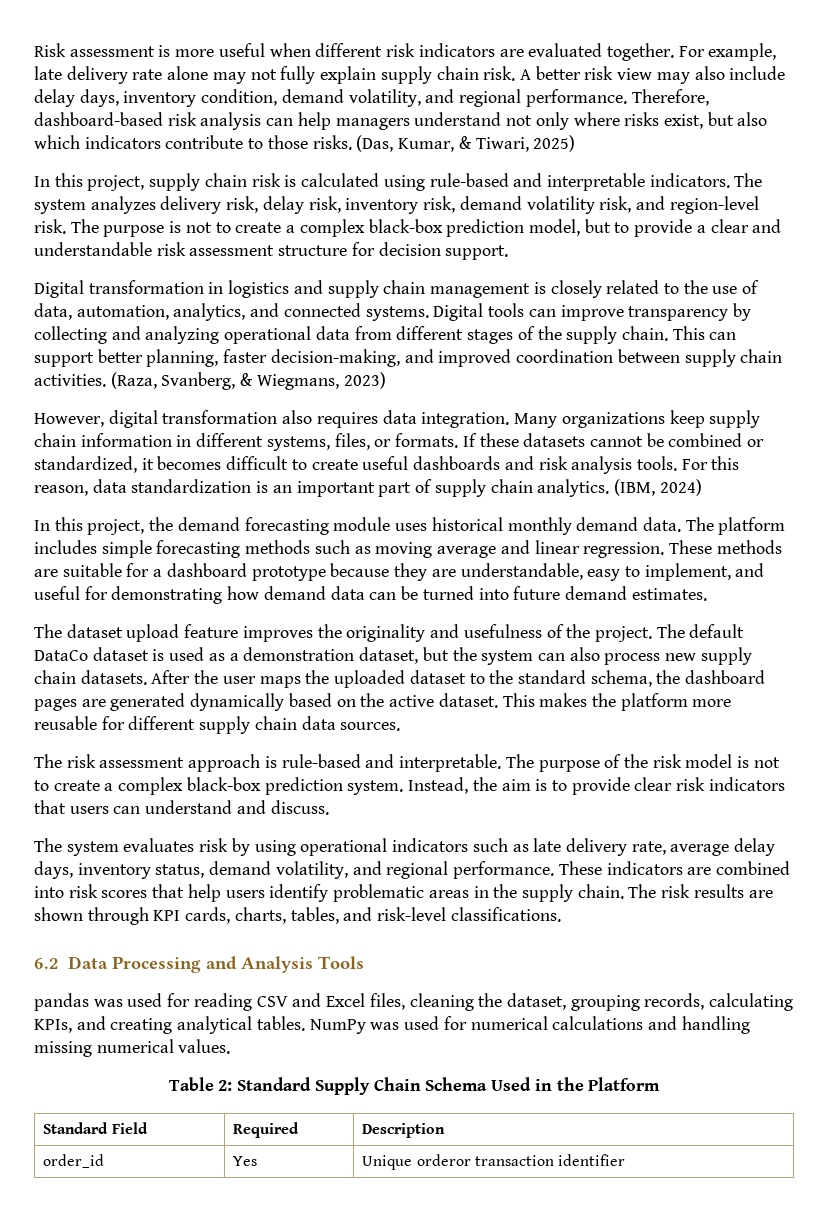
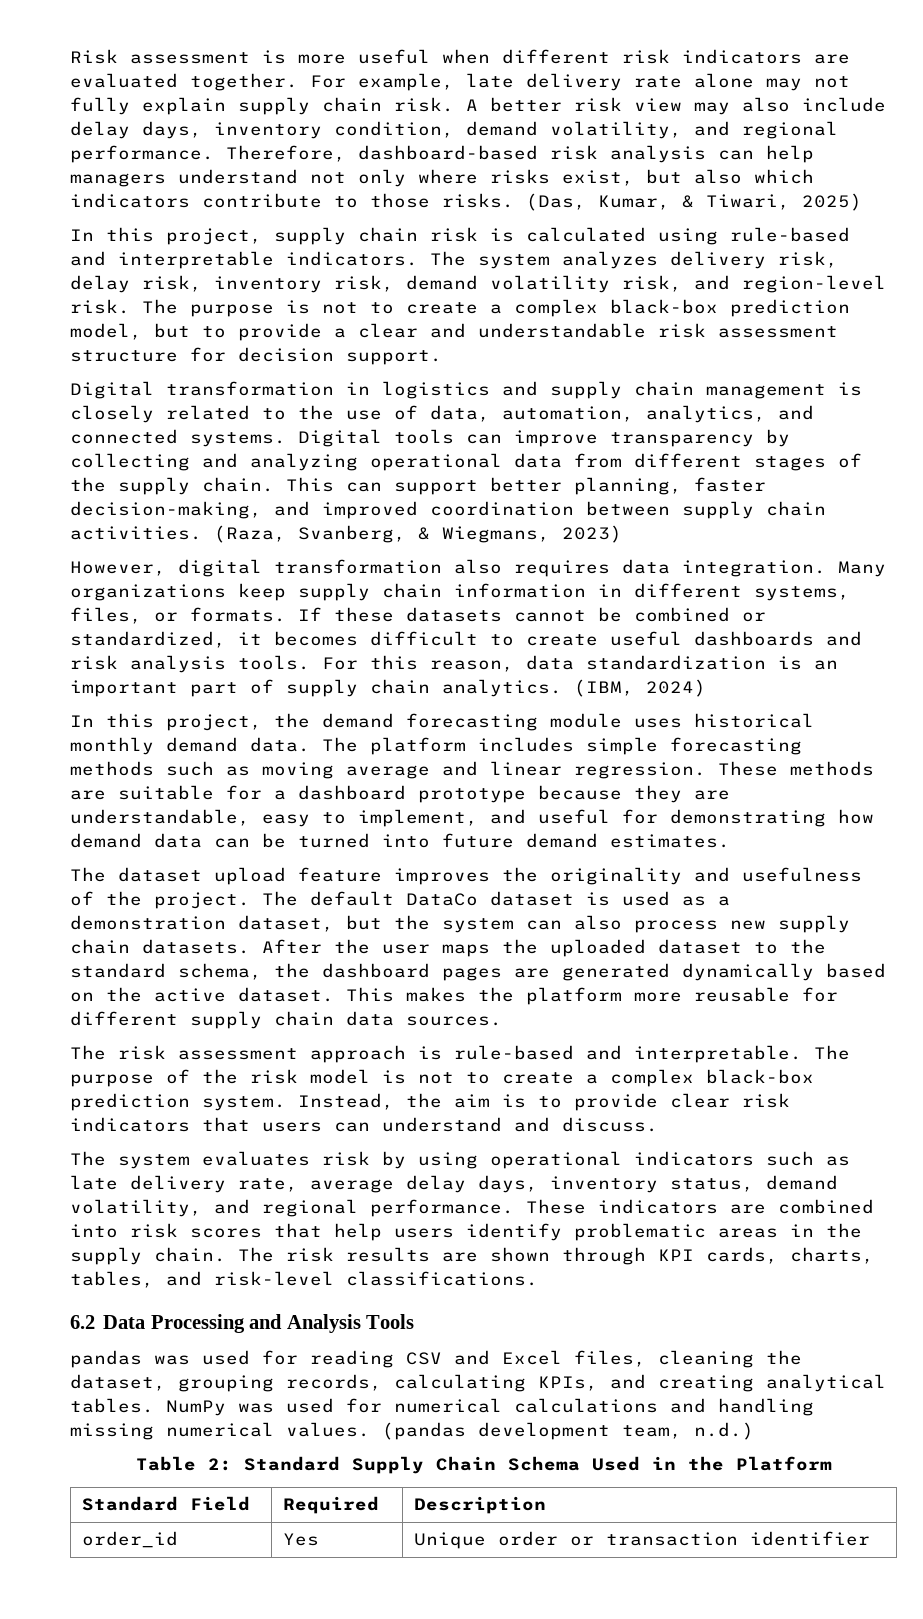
(231, 1046) none -> [382,1422,754,1440] (pandas development team, n.d.)
[416,1154,471,1166] orderor -> [497,1531,594,1546] order or

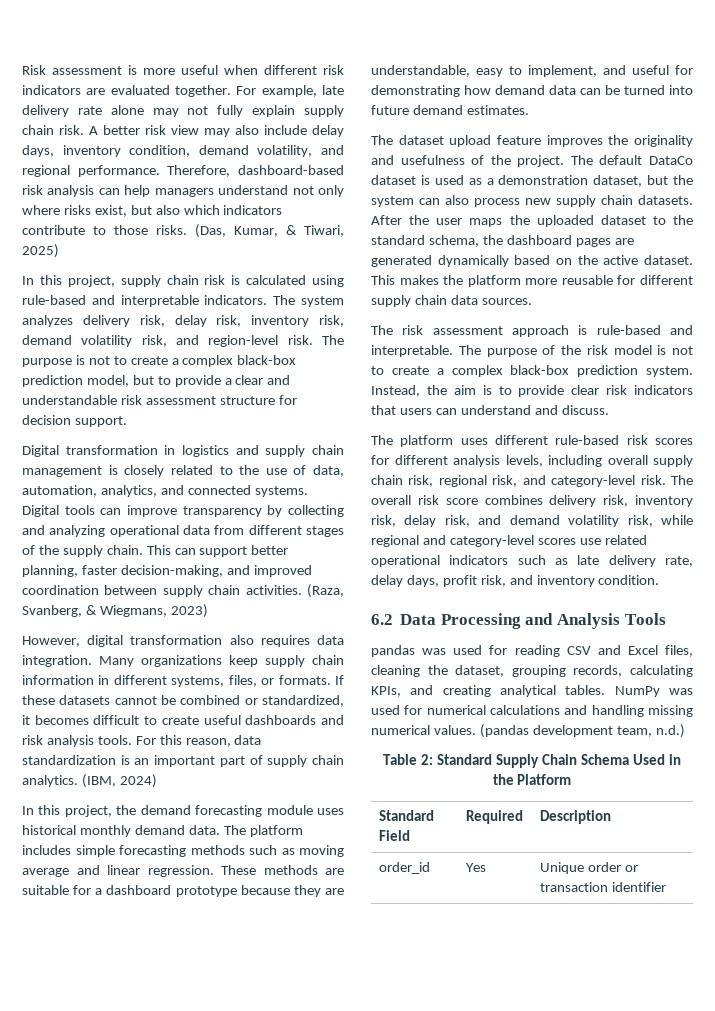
[118,1151,478,1169] system evaluates risk by using -> [400,435,693,447] [371,455,693,467] [371,475,693,487] [371,495,693,507] [371,515,693,527] [371,535,647,547] platform uses different rule-based risk scores for different analysis levels, including overall supply chain risk, regional risk, and category-level risk. The overall risk score combines delivery risk, inventory risk, delay risk, and demand volatility risk, while regional and category-level scores use related
[310,1175,838,1193] [70,1199,874,1217] [70,1223,862,1241] [70,1247,874,1265] [70,1271,538,1288] average delay days, inventory status, demand volatility, and regional performance. These indicators are combined into risk scores that help users identify problematic areas in the supply chain. The risk results are shown through KPI cards, charts, tables, and risk-level classifications. -> [371,575,660,587] delay days, profit risk, and inventory condition.

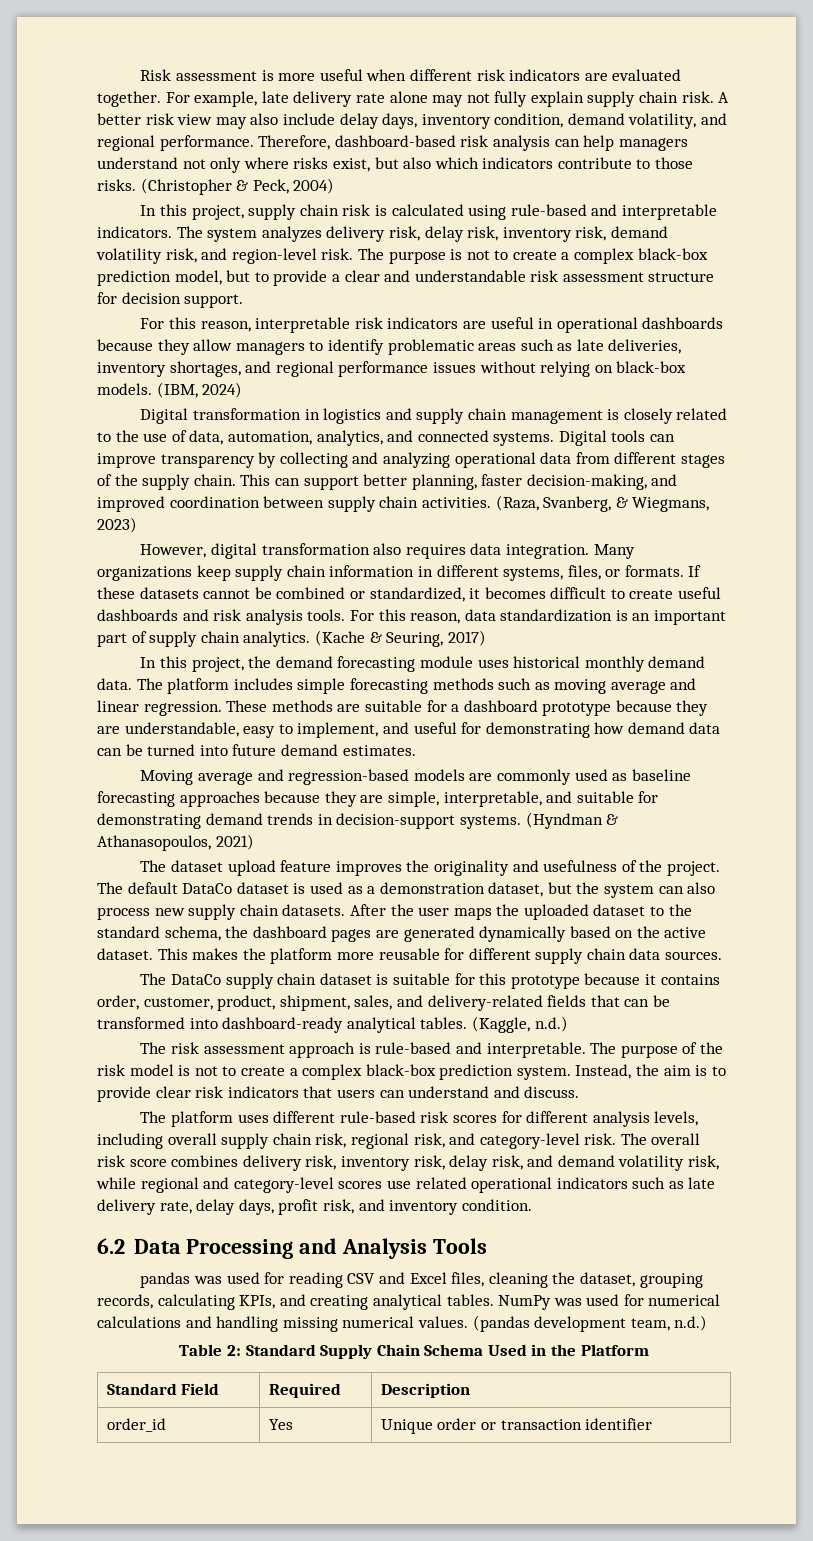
[195,224,344,238] [22,244,59,258] (Das, Kumar, & Tiwari, 2025) -> [140,178,335,195] (Christopher & Peck, 2004)
(127, 421) none -> [140,317,724,333] [97,339,682,355] [97,361,687,377] [97,382,243,398] // For this reason, interpretable risk indicators are useful in operational dashboards because they allow managers to identify problematic areas such as late deliveries, inventory shortages, and regional performance issues without relying on black-box models. (IBM, 2024)
[81,774,157,788] (IBM, 2024) -> [314,630,486,647] (Kache & Seuring, 2017)
(529, 110) none -> [140,769,691,785] [97,791,659,807] [97,812,619,829] [97,834,254,851] // Moving average and regression-based models are commonly used as baseline forecasting approaches because they are simple, interpretable, and suitable for demonstrating demand trends in decision-support systems. (Hyndman & Athanasopoulos, 2021)
(532, 301) none -> [140,973,720,989] [97,995,670,1011] [97,1016,568,1033] // The DataCo supply chain dataset is suitable for this prototype because it contains order, customer, product, shipment, sales, and delivery-related fields that can be transformed into dashboard-ready analytical tables. (Kaggle, n.d.)

